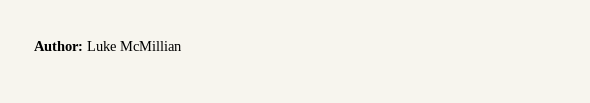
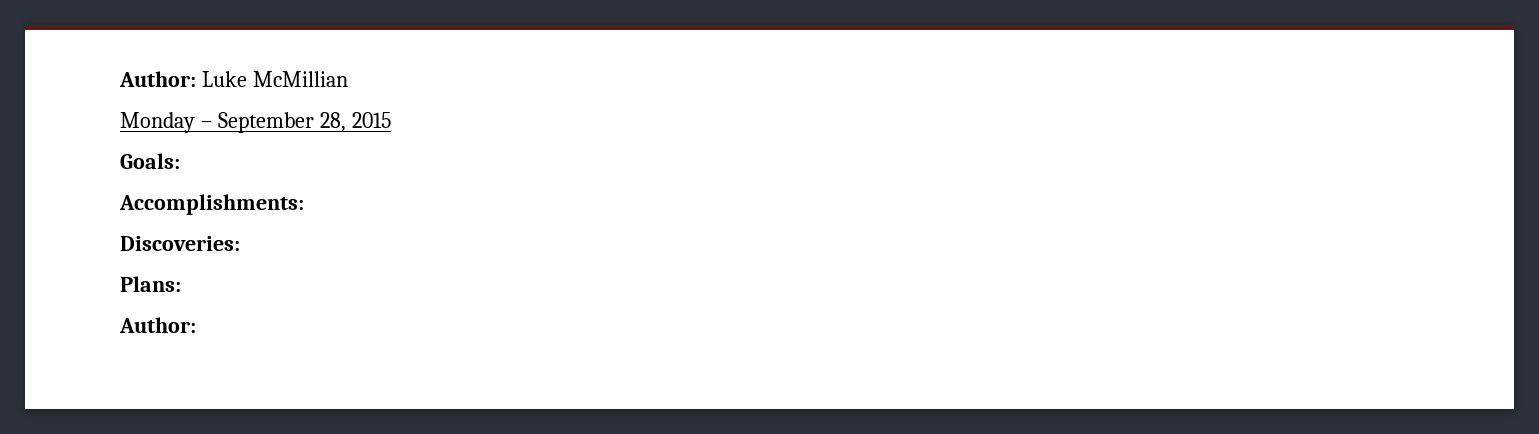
(182, 46) none -> [120,112,391,133] [120,153,180,169] [119,194,304,215] [120,236,240,251] [120,276,181,292] [119,317,196,333] // Monday – September 28, 2015 // Goals: // Accomplishments: // Discoveries: // Plans: // Author:

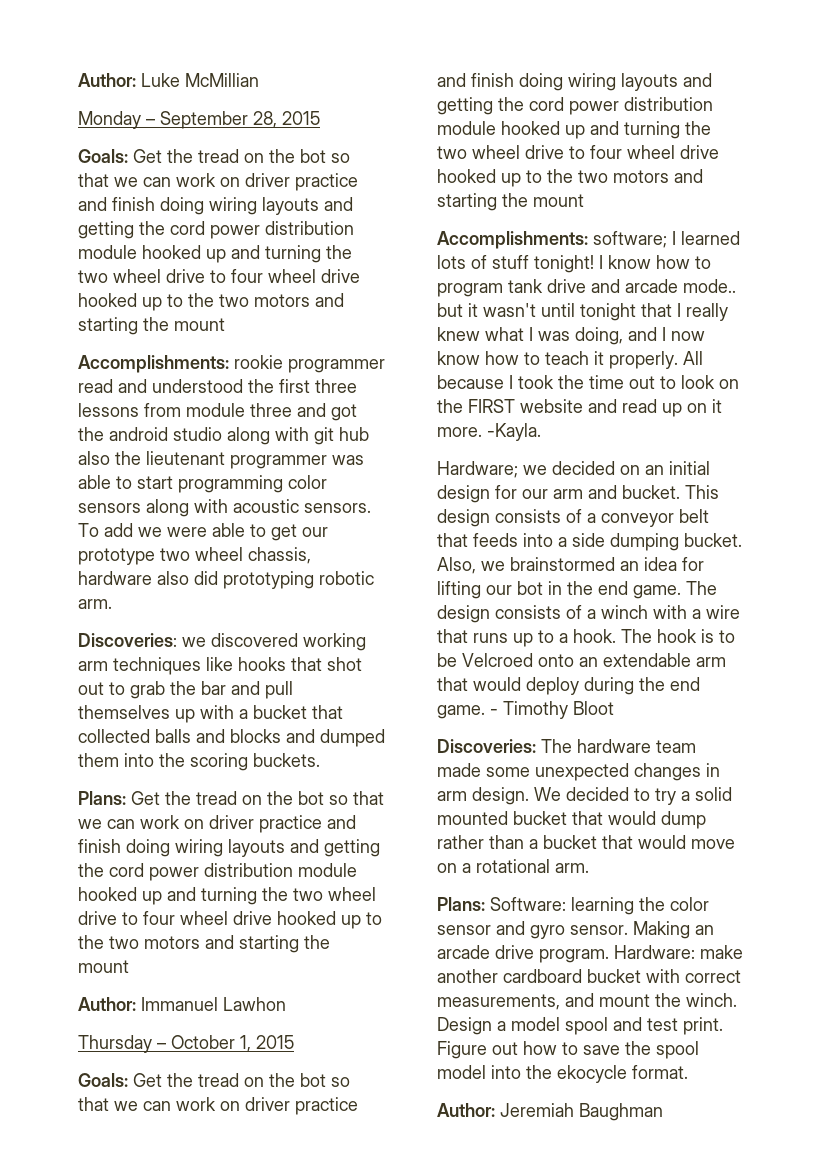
[119,194,304,215] [120,236,240,251] [120,276,181,292] [119,317,196,333] // Accomplishments: // Discoveries: // Plans: // Author: -> [133,149,350,163] [78,173,358,191] [78,197,353,215] [78,221,354,239] [78,245,352,263] [78,269,360,283] [78,293,344,311] [78,317,225,335] [78,355,385,373] [78,379,357,393] [78,403,357,421] [78,427,369,445] [78,451,364,469] [78,475,327,493] [78,499,371,517] [78,523,328,541] [78,547,311,565] [78,571,374,589] [78,599,112,609] [78,633,366,651] [78,657,362,675] [78,681,293,699] [78,705,343,723] [78,729,385,747] [78,753,320,771] [78,791,384,805] [78,815,356,833] [78,839,380,857] [78,863,357,881] [78,887,376,905] [78,911,382,929] [78,935,330,953] [78,960,129,973] [78,997,286,1011] [78,1035,294,1053] [78,1073,350,1087] [78,1097,358,1115] [437,73,712,91] [437,97,713,115] [437,121,711,139] [437,145,719,159] [437,169,703,187] [437,193,584,211] [437,231,740,249] [437,255,711,273] [437,279,736,297] [437,303,728,321] [437,327,705,345] [437,351,703,369] [437,375,739,389] [437,399,722,417] [437,423,541,441] [437,461,710,478] [437,485,719,503] [437,509,709,527] [437,533,742,551] [437,557,704,574] [437,581,717,599] [437,605,740,623] [437,629,735,647] [437,653,726,667] [437,677,700,695] [437,701,614,719] [437,739,696,753] [437,763,720,781] [437,787,732,805] [437,811,706,829] [437,835,735,849] [437,859,589,873] [437,897,709,915] [437,921,714,939] [437,945,743,963] [437,969,741,983] [437,993,737,1010] [437,1017,723,1035] [437,1041,699,1059] [437,1065,688,1083] [437,1103,663,1121] Get the tread on the bot so that we can work on driver practice and finish doing wiring layouts and getting the cord power distribution module hooked up and turning the two wheel drive to four wheel drive hooked up to the two motors and starting the mount // Accomplishments: rookie programmer read and understood the first three lessons from module three and got the android studio along with git hub also the lieutenant programmer was able to start programming color sensors along with acoustic sensors. To add we were able to get our prototype two wheel chassis, hardware also did prototyping robotic arm. // Discoveries: we discovered working arm techniques like hooks that shot out to grab the bar and pull themselves up with a bucket that collected balls and blocks and dumped them into the scoring buckets. // Plans: Get the tread on the bot so that we can work on driver practice and finish doing wiring layouts and getting the cord power distribution module hooked up and turning the two wheel drive to four wheel drive hooked up to the two motors and starting the mount // Author: Immanuel Lawhon // Thursday – October 1, 2015 // Goals: Get the tread on the bot so that we can work on driver practice and finish doing wiring layouts and getting the cord power distribution module hooked up and turning the two wheel drive to four wheel drive hooked up to the two motors and starting the mount // Accomplishments: software; I learned lots of stuff tonight! I know how to program tank drive and arcade mode.. but it wasn't until tonight that I really knew what I was doing, and I now know how to teach it properly. All because I took the time out to look on the FIRST website and read up on it more. -Kayla. // Hardware; we decided on an initial design for our arm and bucket. This design consists of a conveyor belt that feeds into a side dumping bucket. Also, we brainstormed an idea for lifting our bot in the end game. The design consists of a winch with a wire that runs up to a hook. The hook is to be Velcroed onto an extendable arm that would deploy during the end game. - Timothy Bloot // Discoveries: The hardware team made some unexpected changes in arm design. We decided to try a solid mounted bucket that would dump rather than a bucket that would move on a rotational arm. // Plans: Software: learning the color sensor and gyro sensor. Making an arcade drive program. Hardware: make another cardboard bucket with correct measurements, and mount the winch. Design a model spool and test print. Figure out how to save the spool model into the ekocycle format. // Author: Jeremiah Baughman

